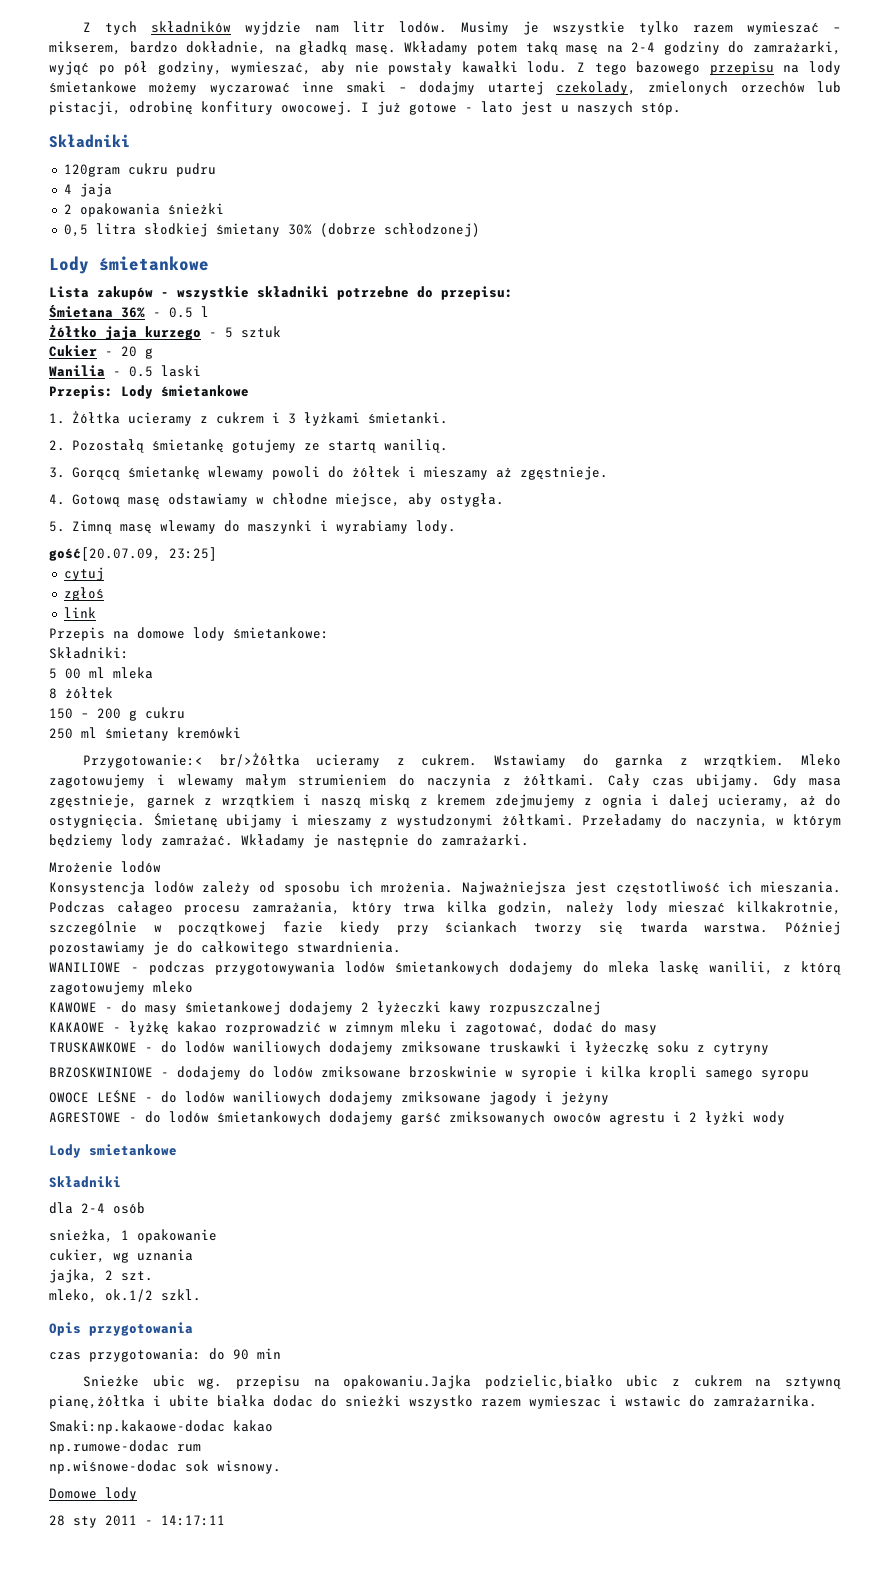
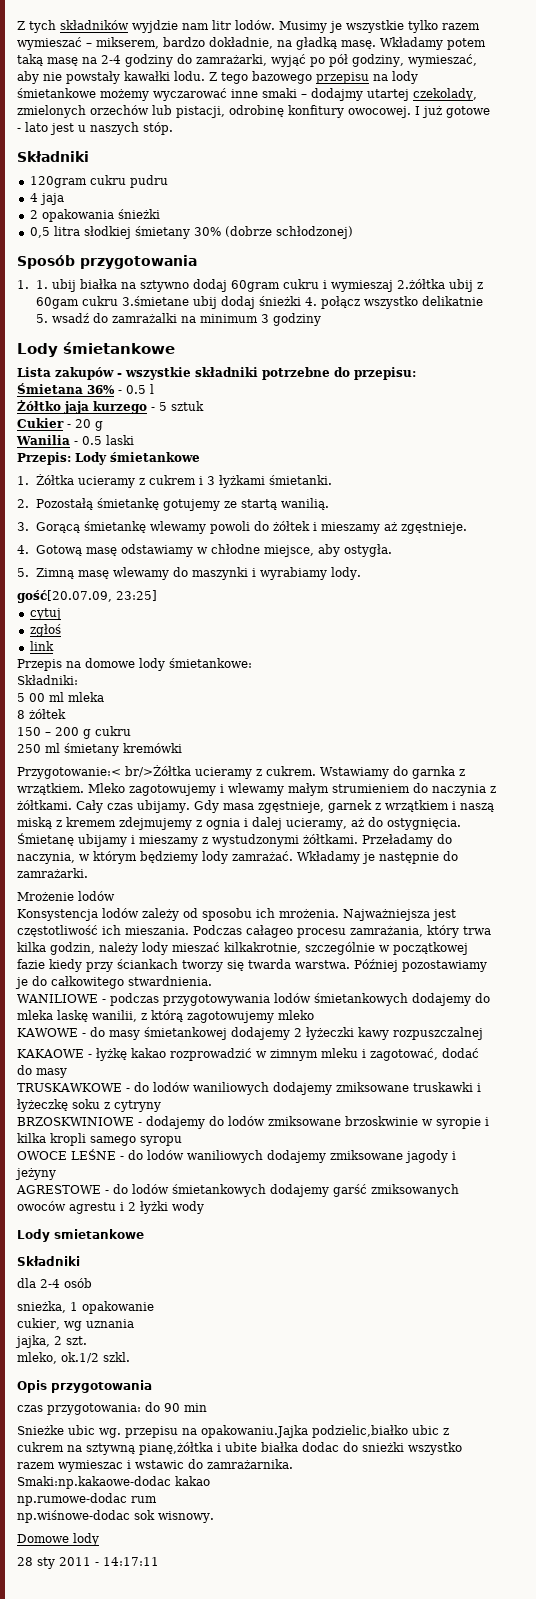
(480, 230) none -> [17,255,197,269] [17,279,483,292] [35,296,483,309] [35,313,321,326] // Sposób przygotowania // 1. 1. ubij białka na sztywno dodaj 60gram cukru i wymieszaj 2.żółtka ubij z 60gam cukru 3.śmietane ubij dodaj śnieżki 4. połącz wszystko delikatnie 5. wsadź do zamrażalki na minimum 3 godziny

